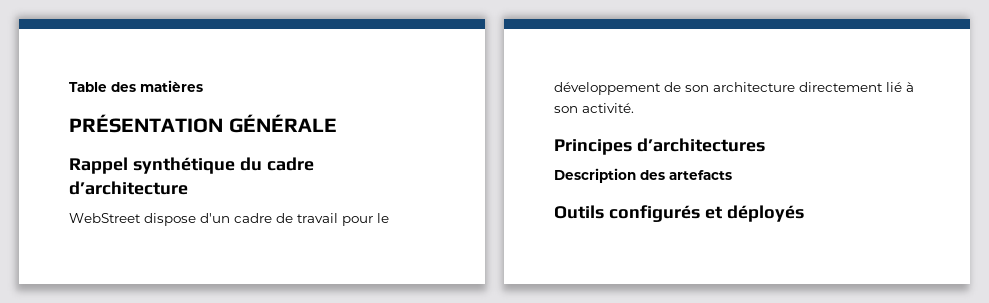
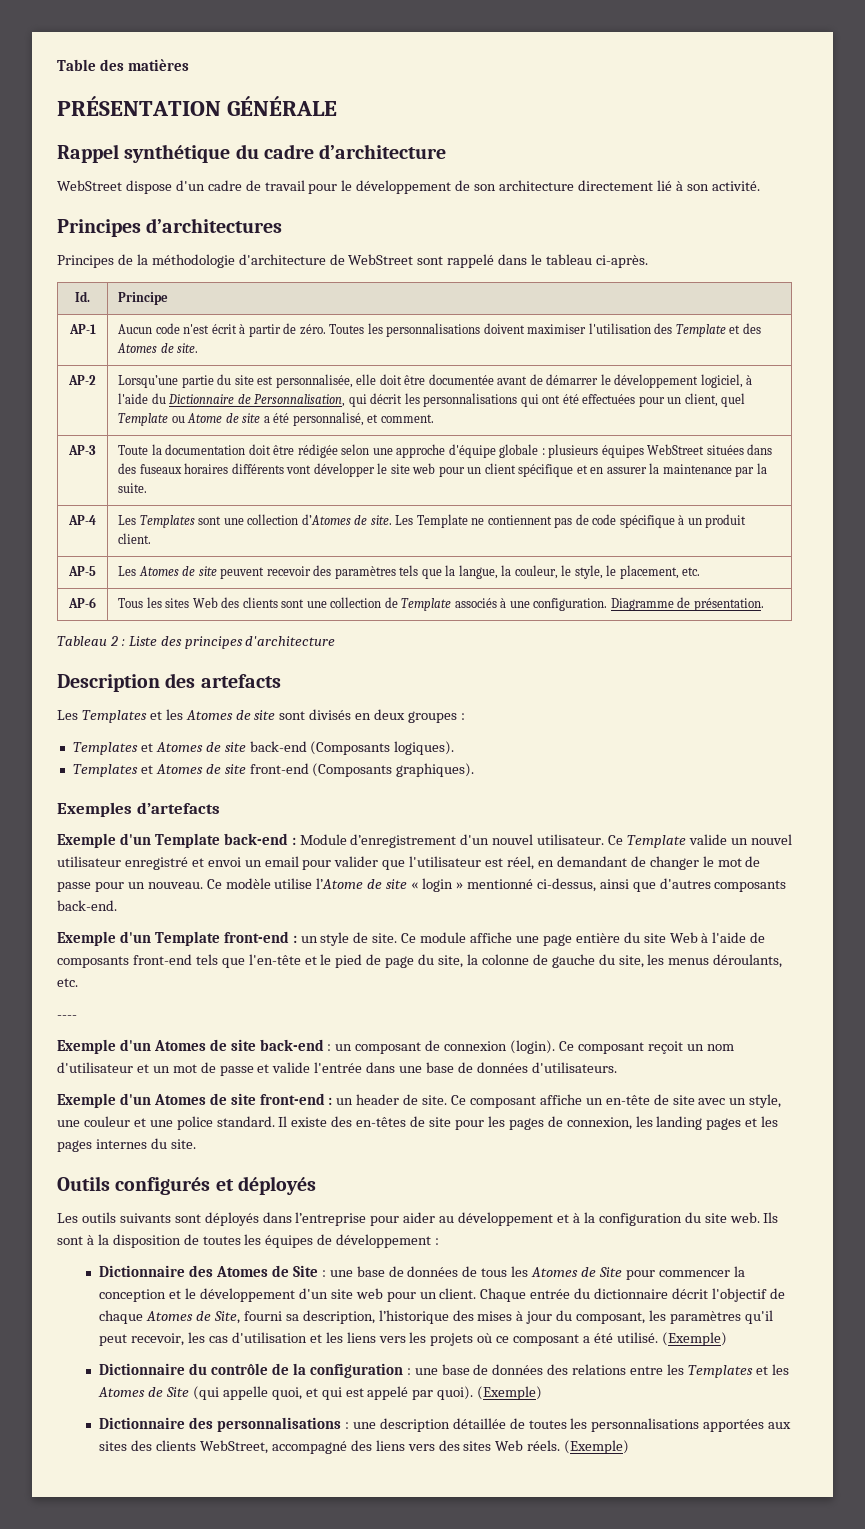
[554,168,732,183] [554,205,804,222] Description des artefacts // Outils configurés et déployés -> [57,254,648,268] [75,291,90,302] [118,292,169,305] [68,324,96,334] [118,323,761,337] [117,343,199,353] [68,375,96,385] [118,374,753,388] [118,393,746,407] [118,412,434,426] [68,445,96,455] [118,444,773,458] [118,463,767,477] [118,483,148,493] [68,515,96,525] [118,514,747,528] [118,533,152,544] [68,566,96,576] [118,565,701,579] [68,597,96,608] [118,597,764,611] [57,636,336,649] [57,673,281,692] [57,709,465,723] [72,741,455,755] [72,763,475,777] [57,802,220,817] [57,833,792,848] [57,856,761,870] [57,878,787,892] [57,900,117,911] [57,931,766,946] [57,954,783,968] [57,978,78,987] [57,1015,77,1019] [57,1039,734,1054] [57,1062,617,1076] [57,1093,782,1108] [57,1116,779,1130] [57,1138,196,1152] [57,1176,316,1195] [57,1212,779,1226] [57,1234,440,1248] [99,1265,745,1280] [99,1288,785,1302] [99,1310,773,1324] [99,1332,727,1346] [99,1363,789,1378] [98,1386,543,1400] [99,1417,792,1432] [99,1440,630,1454] Principes de la méthodologie d'architecture de WebStreet sont rappelé dans le tableau ci-après. // Id. | Principe // AP-1 | Aucun code n'est écrit à partir de zéro. Toutes les personnalisations doivent maximiser l'utilisation des Template et des Atomes de site. // AP-2 | Lorsqu’une partie du site est personnalisée, elle doit être documentée avant de démarrer le développement logiciel, à l'aide du Dictionnaire de Personnalisation, qui décrit les personnalisations qui ont été effectuées pour un client, quel Template ou Atome de site a été personnalisé, et comment. // AP-3 | Toute la documentation doit être rédigée selon une approche d'équipe globale : plusieurs équipes WebStreet situées dans des fuseaux horaires différents vont développer le site web pour un client spécifique et en assurer la maintenance par la suite. // AP-4 | Les Templates sont une collection d’Atomes de site. Les Template ne contiennent pas de code spécifique à un produit client. // AP-5 | Les Atomes de site peuvent recevoir des paramètres tels que la langue, la couleur, le style, le placement, etc. // AP-6 | Tous les sites Web des clients sont une collection de Template associés à une configuration. Diagramme de présentation. // Tableau 2 : Liste des principes d'architecture // Description des artefacts // Les Templates et les Atomes de site sont divisés en deux groupes : // Templates et Atomes de site back-end (Composants logiques). // Templates et Atomes de site front-end (Composants graphiques). // Exemples d’artefacts // Exemple d'un Template back-end : Module d’enregistrement d'un nouvel utilisateur. Ce Template valide un nouvel utilisateur enregistré et envoi un email pour valider que l'utilisateur est réel, en demandant de changer le mot de passe pour un nouveau. Ce modèle utilise l’Atome de site « login » mentionné ci-dessus, ainsi que d'autres composants back-end. // Exemple d'un Template front-end : un style de site. Ce module affiche une page entière du site Web à l'aide de composants front-end tels que l'en-tête et le pied de page du site, la colonne de gauche du site, les menus déroulants, etc. // ---- // Exemple d'un Atomes de site back-end : un composant de connexion (login). Ce composant reçoit un nom d'utilisateur et un mot de passe et valide l'entrée dans une base de données d'utilisateurs. // Exemple d'un Atomes de site front-end : un header de site. Ce composant affiche un en-tête de site avec un style, une couleur et une police standard. Il existe des en-têtes de site pour les pages de connexion, les landing pages et les pages internes du site. // Outils configurés et déployés // Les outils suivants sont déployés dans l’entreprise pour aider au développement et à la configuration du site web. Ils sont à la disposition de toutes les équipes de développement : // Dictionnaire des Atomes de Site : une base de données de tous les Atomes de Site pour commencer la conception et le développement d'un site web pour un client. Chaque entrée du dictionnaire décrit l'objectif de chaque Atomes de Site, fourni sa description, l’historique des mises à jour du composant, les paramètres qu'il peut recevoir, les cas d'utilisation et les liens vers les projets où ce composant a été utilisé. (Exemple) // Dictionnaire du contrôle de la configuration : une base de données des relations entre les Templates et les Atomes de Site (qui appelle quoi, et qui est appelé par quoi). (Exemple) // Dictionnaire des personnalisations : une description détaillée de toutes les personnalisations apportées aux sites des clients WebStreet, accompagné des liens vers des sites Web réels. (Exemple)

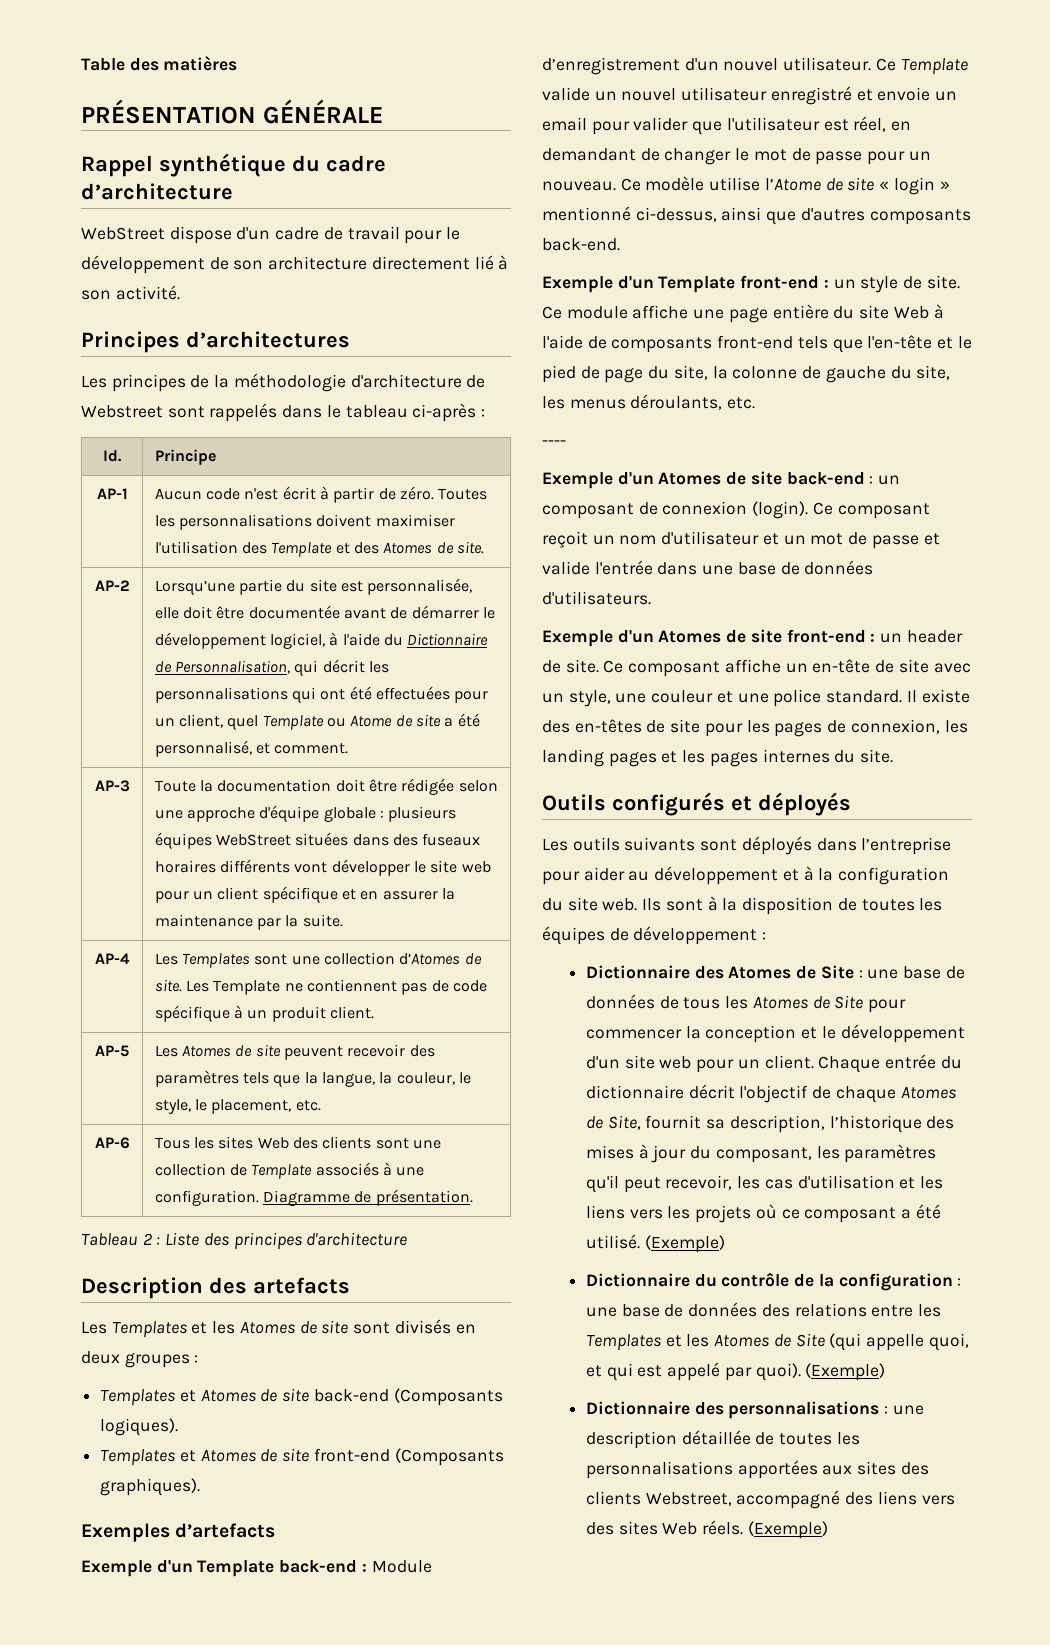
[57,255,114,268] Principes -> [81,374,186,392] Les principes
[348,254,495,268] WebStreet sont rappelé -> [81,403,278,422] Webstreet sont rappelés
[595,255,648,268] ci-après. -> [412,403,486,422] ci-après :
[207,857,241,867] envoi -> [877,87,931,101] envoie
[243,1311,282,1321] fourni -> [645,1115,702,1129] fournit
[199,1440,268,1454] WebStreet, -> [645,1492,732,1506] Webstreet,

